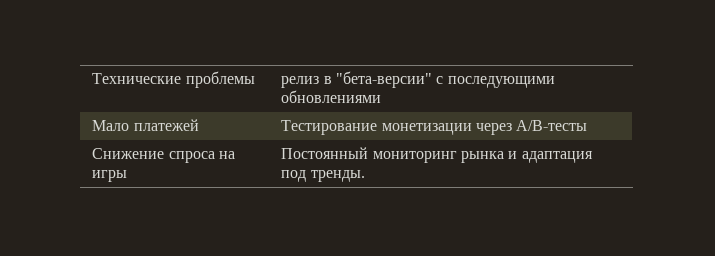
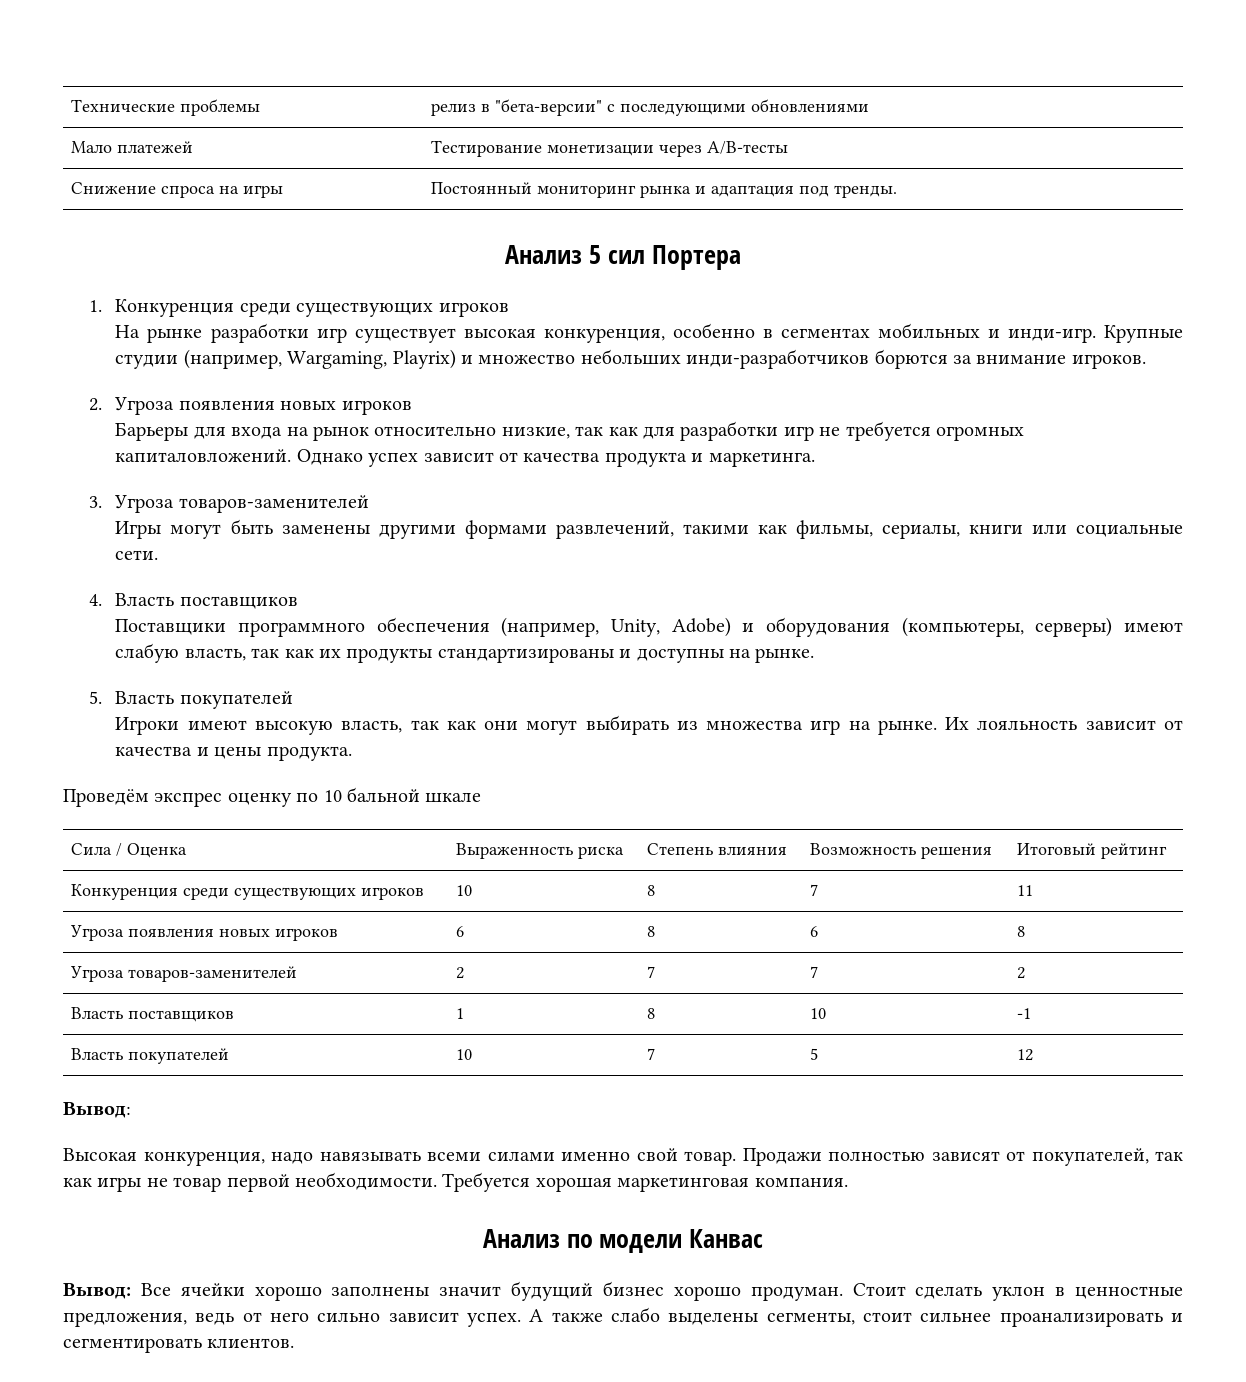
(365, 176) none -> [505,245,741,270] [89,299,509,317] [115,323,1184,343] [115,349,1146,369] [89,397,412,415] [115,421,1025,441] [115,449,815,467] [89,495,369,513] [115,519,1184,539] [115,550,159,560] [89,593,298,609] [115,617,1183,637] [115,643,815,663] [89,691,293,709] [115,715,1183,735] [115,746,352,761] [63,787,482,807] [71,843,188,858] [456,843,625,859] [647,843,788,855] [810,843,993,859] [1017,843,1168,859] [71,884,425,900] [456,885,473,896] [647,885,656,896] [810,884,819,896] [1017,885,1034,896] [70,925,339,941] [456,926,465,937] [647,926,656,937] [810,926,819,937] [1017,926,1026,937] [70,966,298,982] [456,967,465,979] [647,966,656,978] [810,966,819,978] [1017,967,1026,979] [71,1007,235,1022] [456,1008,465,1019] [647,1008,656,1019] [810,1008,827,1019] [1017,1008,1032,1019] [71,1048,230,1064] [456,1049,473,1060] [647,1048,656,1060] [810,1048,819,1060] [1017,1049,1034,1061] [63,1102,131,1118] [63,1148,1183,1166] [63,1172,848,1192] [482,1229,764,1253] [63,1281,1184,1301] [63,1307,1184,1327] [63,1338,295,1353] // Анализ 5 сил Портера // 1. Конкуренция среди существующих игроков // На рынке разработки игр существует высокая конкуренция, особенно в сегментах мобильных и инди-игр. Крупные студии (например, Wargaming, Playrix) и множество небольших инди-разработчиков борются за внимание игроков. // 2. Угроза появления новых игроков // Барьеры для входа на рынок относительно низкие, так как для разработки игр не требуется огромных капиталовложений. Однако успех зависит от качества продукта и маркетинга. // 3. Угроза товаров-заменителей // Игры могут быть заменены другими формами развлечений, такими как фильмы, сериалы, книги или социальные сети. // 4. Власть поставщиков // Поставщики программного обеспечения (например, Unity, Adobe) и оборудования (компьютеры, серверы) имеют слабую власть, так как их продукты стандартизированы и доступны на рынке. // 5. Власть покупателей // Игроки имеют высокую власть, так как они могут выбирать из множества игр на рынке. Их лояльность зависит от качества и цены продукта. // Проведём экспрес оценку по 10 бальной шкале // Сила / Оценка | Выраженность риска | Степень влияния | Возможность решения | Итоговый рейтинг // Конкуренция среди существующих игроков | 10 | 8 | 7 | 11 // Угроза появления новых игроков | 6 | 8 | 6 | 8 // Угроза товаров-заменителей | 2 | 7 | 7 | 2 // Власть поставщиков | 1 | 8 | 10 | -1 // Власть покупателей | 10 | 7 | 5 | 12 // Вывод: // Высокая конкуренция, надо навязывать всеми силами именно свой товар. Продажи полностью зависят от покупателей, так как игры не товар первой необходимости. Требуется хорошая маркетинговая компания. // Анализ по модели Канвас // Вывод: Все ячейки хорошо заполнены значит будущий бизнес хорошо продуман. Стоит сделать уклон в ценностные предложения, ведь от него сильно зависит успех. А также слабо выделены сегменты, стоит сильнее проанализировать и сегментировать клиентов.

